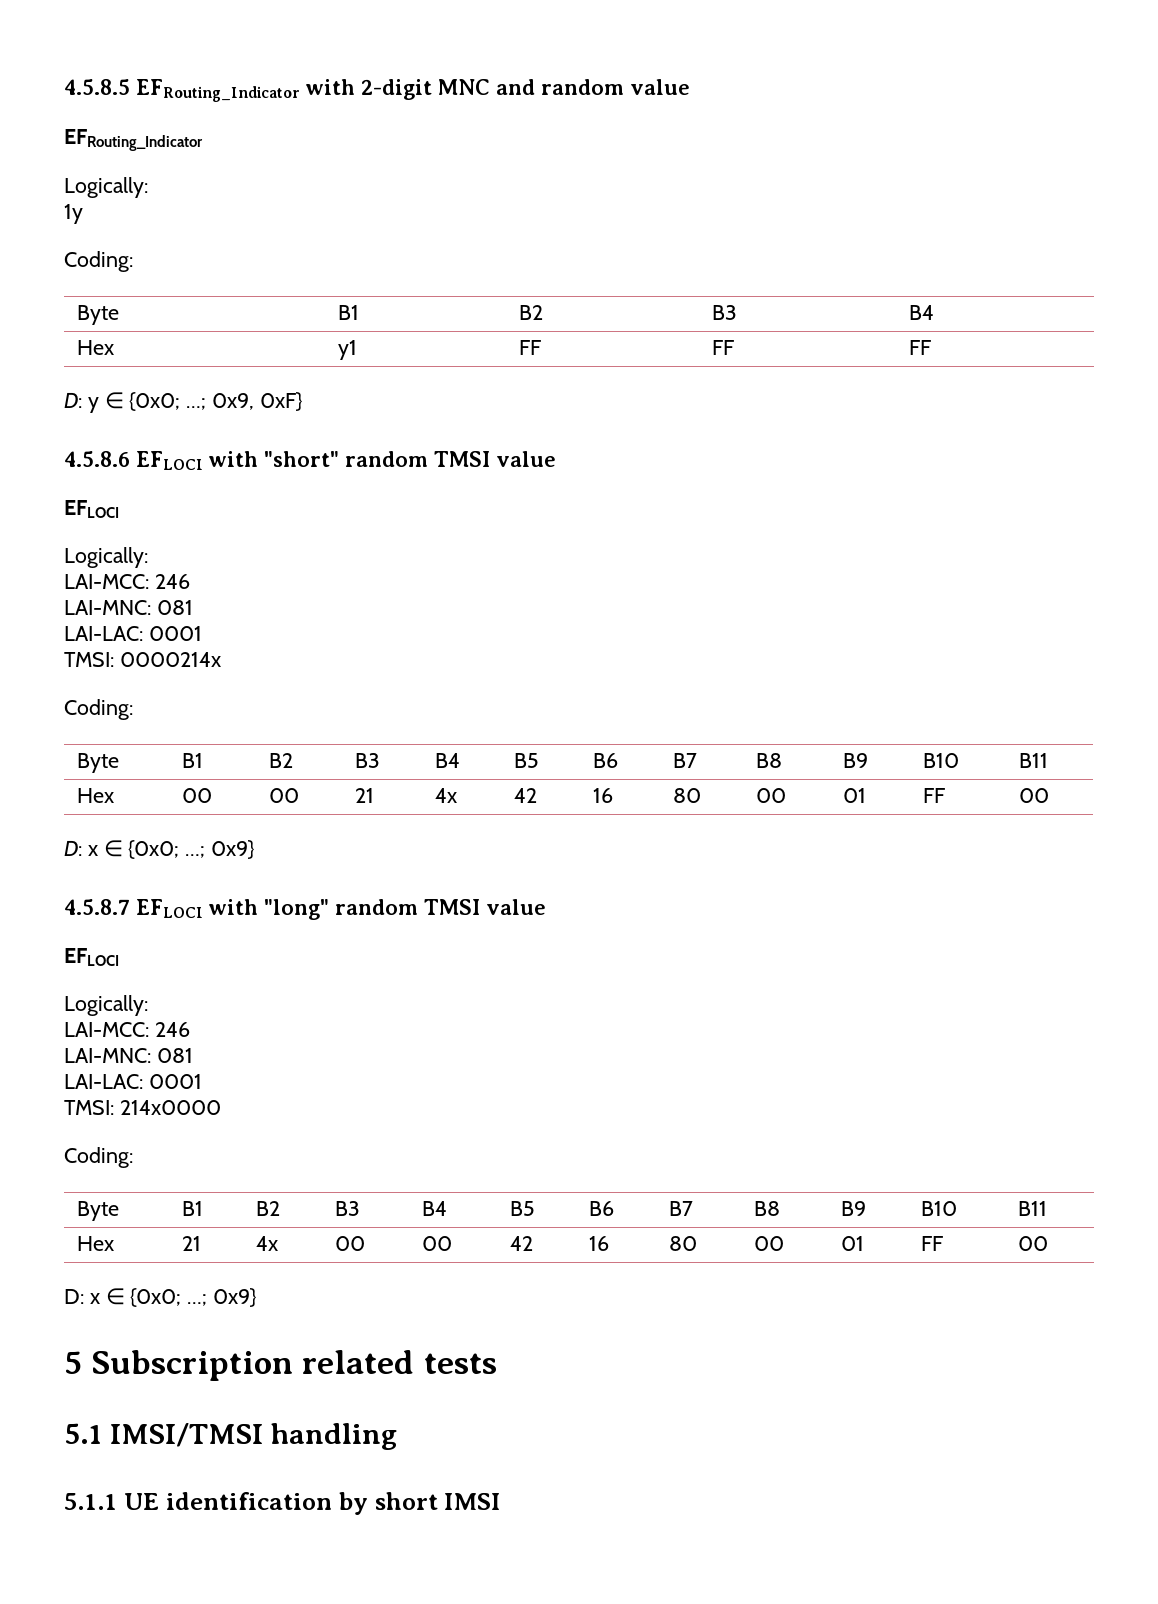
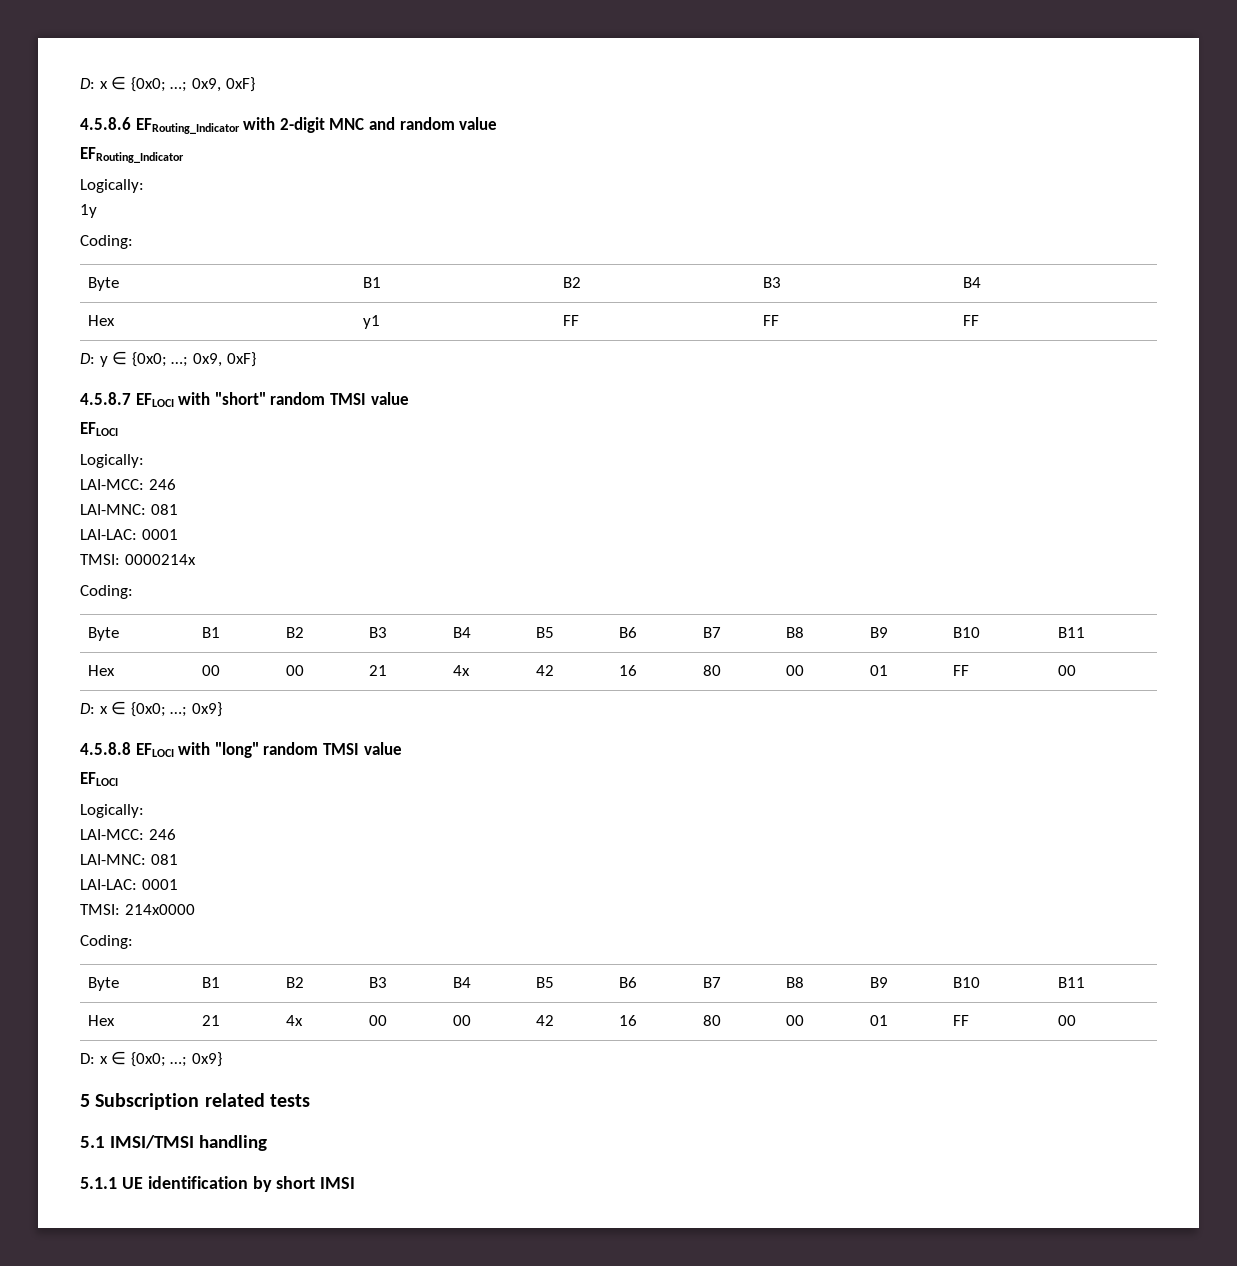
[64,79,130,95] 4.5.8.5 -> [80,76,255,92] [80,117,131,130] D: x ∈ {0x0; …; 0x9, 0xF} // 4.5.8.6
[64,451,130,467] 4.5.8.6 -> [80,392,131,405] 4.5.8.7
[64,899,130,915] 4.5.8.7 -> [80,742,131,755] 4.5.8.8

